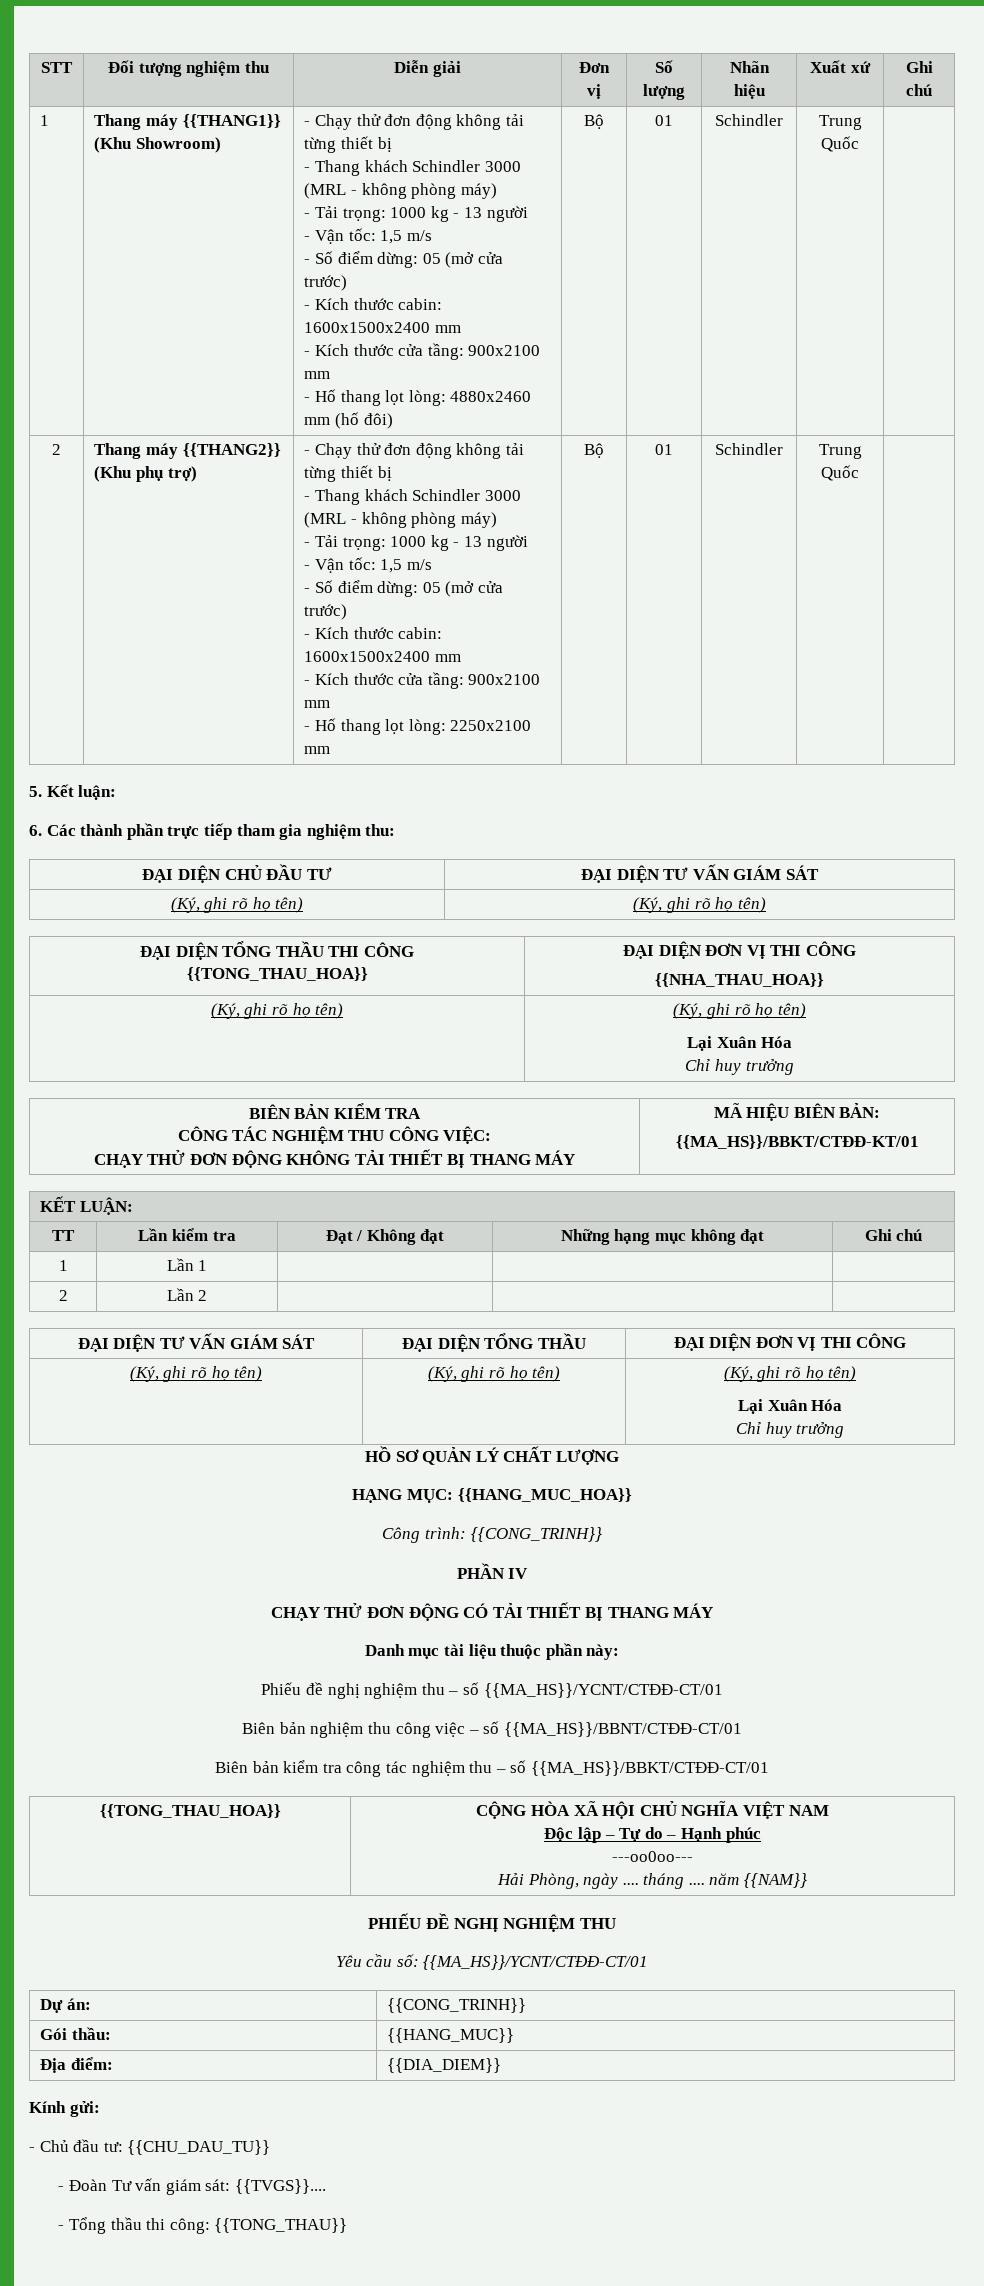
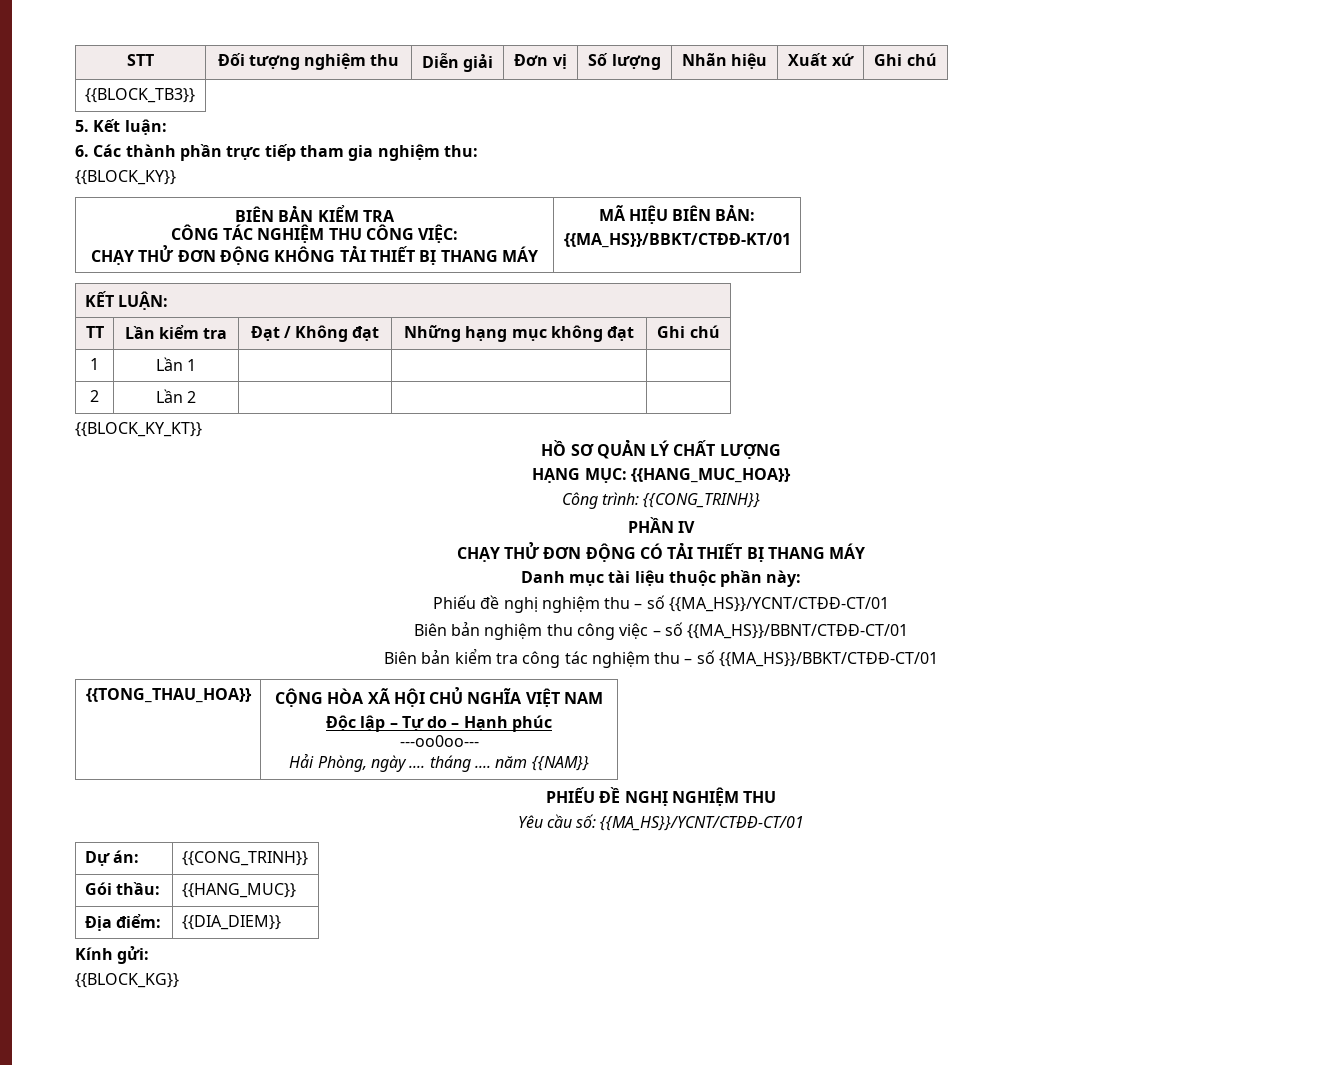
[40,115,50,126] [94,114,281,130] [94,137,222,153] [304,114,525,130] [304,136,392,153] [304,160,521,176] [304,183,497,199] [304,206,528,222] [304,228,432,244] [304,251,504,268] [304,275,348,291] [304,298,443,310] [304,322,462,333] [304,343,541,360] [304,371,331,379] [304,389,532,406] [304,412,393,429] [584,114,604,129] [655,115,673,126] [715,114,783,126] [818,115,862,130] [821,136,859,152] [52,444,61,455] [94,443,281,459] [94,466,197,482] [304,443,525,459] [304,465,392,482] [304,489,521,505] [304,512,497,528] [304,535,528,551] [304,557,432,573] [304,580,504,597] [304,604,348,620] [304,627,443,639] [304,651,462,662] [304,672,541,689] [304,700,331,708] [304,718,532,735] [304,746,331,754] [584,443,604,458] [655,444,673,455] [715,443,783,455] [818,444,862,459] [821,465,859,481] 1 | Thang máy {{THANG1}} (Khu Showroom) | - Chạy thử đơn động không tải từng thiết bị // - Thang khách Schindler 3000 (MRL - không phòng máy) // - Tải trọng: 1000 kg - 13 người // - Vận tốc: 1,5 m/s // - Số điểm dừng: 05 (mở cửa trước) // - Kích thước cabin: 1600x1500x2400 mm // - Kích thước cửa tầng: 900x2100 mm // - Hố thang lọt lòng: 4880x2460 mm (hố đôi) | Bộ | 01 | Schindler | Trung Quốc | // 2 | Thang máy {{THANG2}} (Khu phụ trợ) | - Chạy thử đơn động không tải từng thiết bị // - Thang khách Schindler 3000 (MRL - không phòng máy) // - Tải trọng: 1000 kg - 13 người // - Vận tốc: 1,5 m/s // - Số điểm dừng: 05 (mở cửa trước) // - Kích thước cabin: 1600x1500x2400 mm // - Kích thước cửa tầng: 900x2100 mm // - Hố thang lọt lòng: 2250x2100 mm | Bộ | 01 | Schindler | Trung Quốc | -> [84,88,195,103] {{BLOCK_TB3}}
[142,864,332,883] [581,864,819,883] [170,897,304,913] [633,897,766,913] [140,941,414,960] [186,967,368,981] [623,941,856,959] [655,973,824,987] [210,1003,344,1019] [673,1003,806,1019] [687,1036,792,1051] [685,1059,794,1075] // ĐẠI DIỆN CHỦ ĐẦU TƯ | ĐẠI DIỆN TƯ VẤN GIÁM SÁT // (Ký, ghi rõ họ tên) | (Ký, ghi rõ họ tên) // ĐẠI DIỆN TỔNG THẦU THI CÔNG // {{TONG_THAU_HOA}} | ĐẠI DIỆN ĐƠN VỊ THI CÔNG // {{NHA_THAU_HOA}} // (Ký, ghi rõ họ tên) | (Ký, ghi rõ họ tên) // Lại Xuân Hóa // Chỉ huy trưởng -> [75,170,176,185] // {{BLOCK_KY}}
[77,1333,316,1352] [402,1333,586,1352] [673,1333,907,1351] [129,1366,263,1382] [427,1366,561,1382] [723,1366,857,1382] [737,1399,843,1414] [735,1422,845,1438] // ĐẠI DIỆN TƯ VẤN GIÁM SÁT | ĐẠI DIỆN TỔNG THẦU | ĐẠI DIỆN ĐƠN VỊ THI CÔNG // (Ký, ghi rõ họ tên) | (Ký, ghi rõ họ tên) | (Ký, ghi rõ họ tên) // Lại Xuân Hóa // Chỉ huy trưởng -> [75,422,202,437] // {{BLOCK_KY_KT}}
[29,2139,271,2155] [58,2178,326,2195] [58,2217,348,2234] - Chủ đầu tư: {{CHU_DAU_TU}} // - Đoàn Tư vấn giám sát: {{TVGS}}.... // - Tổng thầu thi công: {{TONG_THAU}} -> [75,973,179,988] {{BLOCK_KG}}

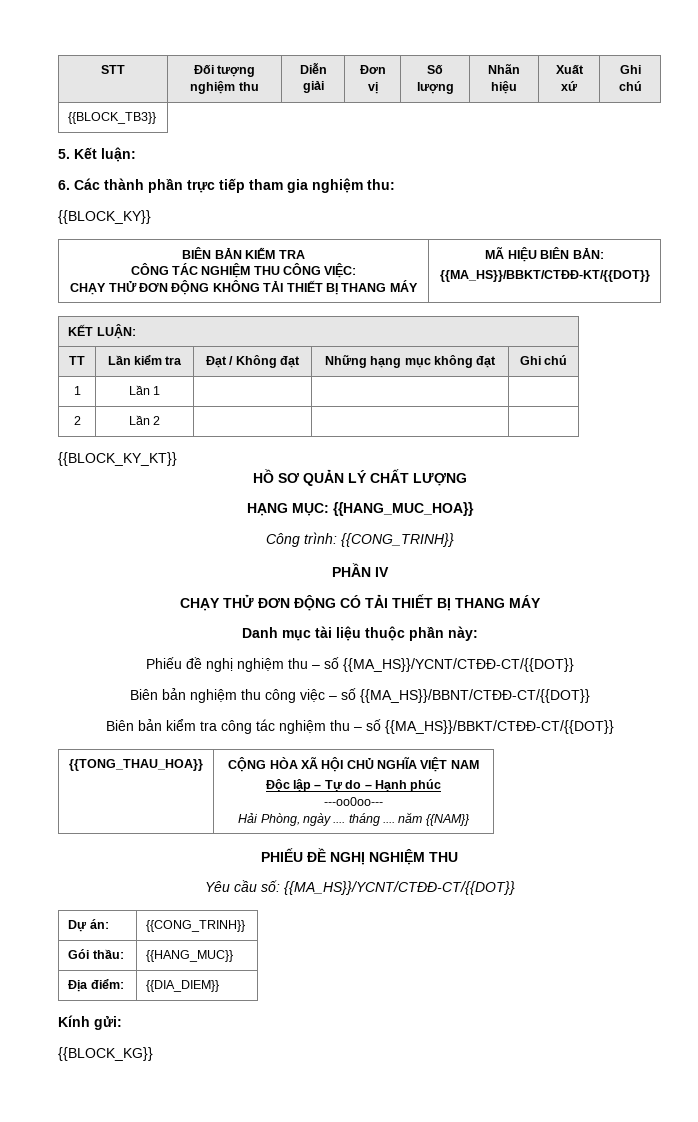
[563,233,791,248] {{MA_HS}}/BBKT/CTĐĐ-KT/01 -> [439,270,650,282] {{MA_HS}}/BBKT/CTĐĐ-KT/{{DOT}}
[669,597,890,612] {{MA_HS}}/YCNT/CTĐĐ-CT/01 -> [342,658,574,672] {{MA_HS}}/YCNT/CTĐĐ-CT/{{DOT}}
[687,624,909,639] {{MA_HS}}/BBNT/CTĐĐ-CT/01 -> [359,689,590,703] {{MA_HS}}/BBNT/CTĐĐ-CT/{{DOT}}
[719,652,939,667] {{MA_HS}}/BBKT/CTĐĐ-CT/01 -> [384,720,614,734] {{MA_HS}}/BBKT/CTĐĐ-CT/{{DOT}}
[600,816,805,831] {{MA_HS}}/YCNT/CTĐĐ-CT/01 -> [283,881,515,895] {{MA_HS}}/YCNT/CTĐĐ-CT/{{DOT}}

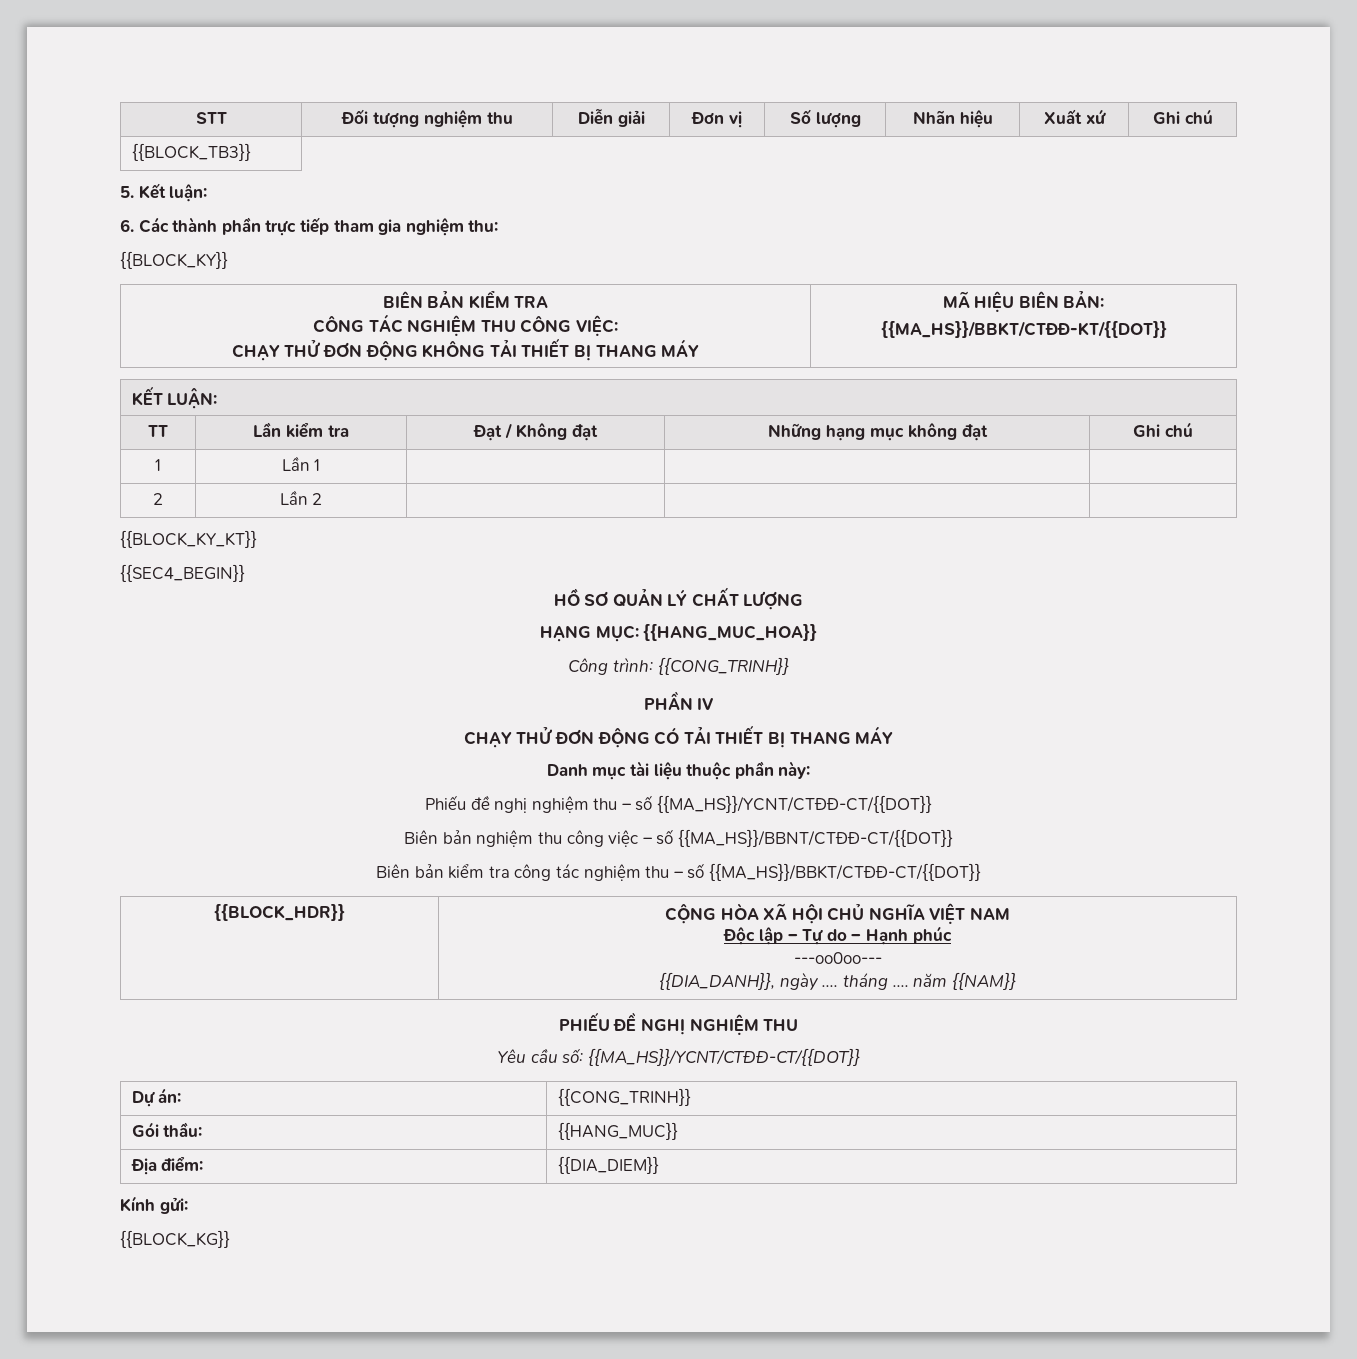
(177, 459) none -> [120,564,245,582] // {{SEC4_BEGIN}}
[69,759,203,771] {{TONG_THAU_HOA}} -> [214,904,345,921] {{BLOCK_HDR}}
[238,813,300,826] Hải Phòng, -> [659,972,776,990] {{DIA_DANH}},

